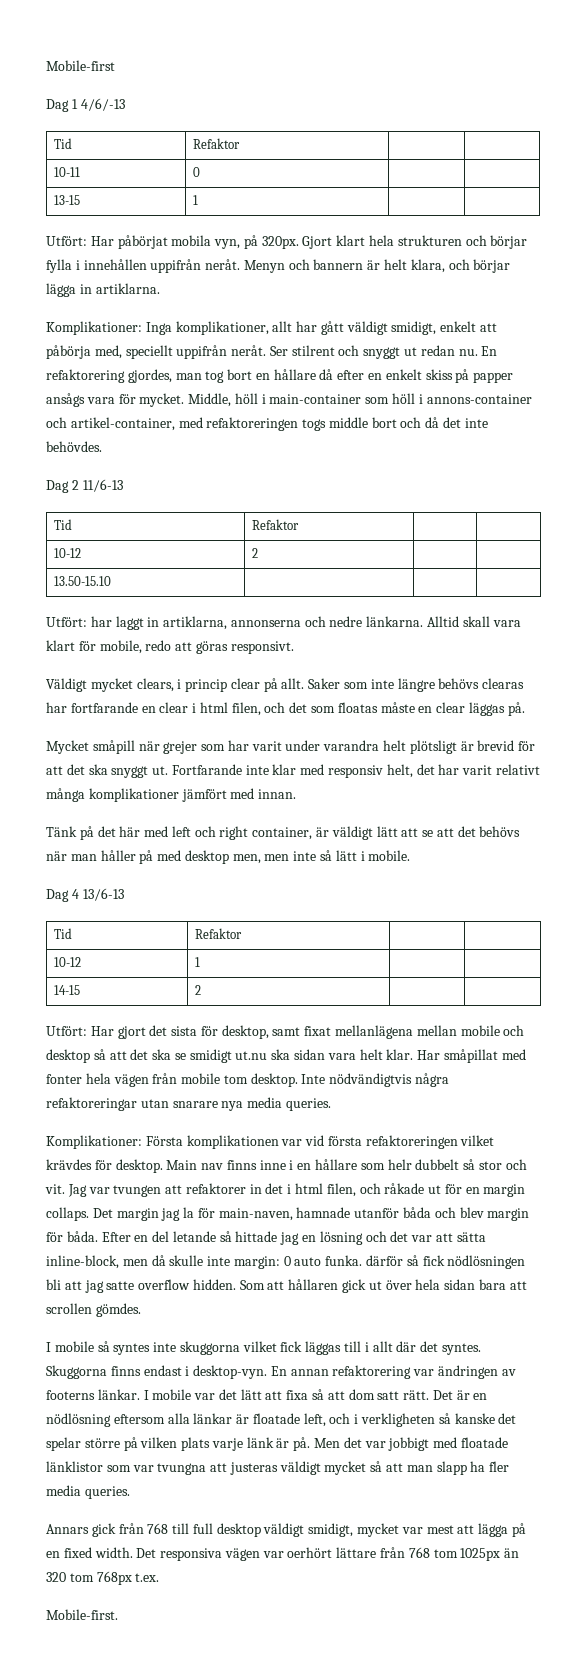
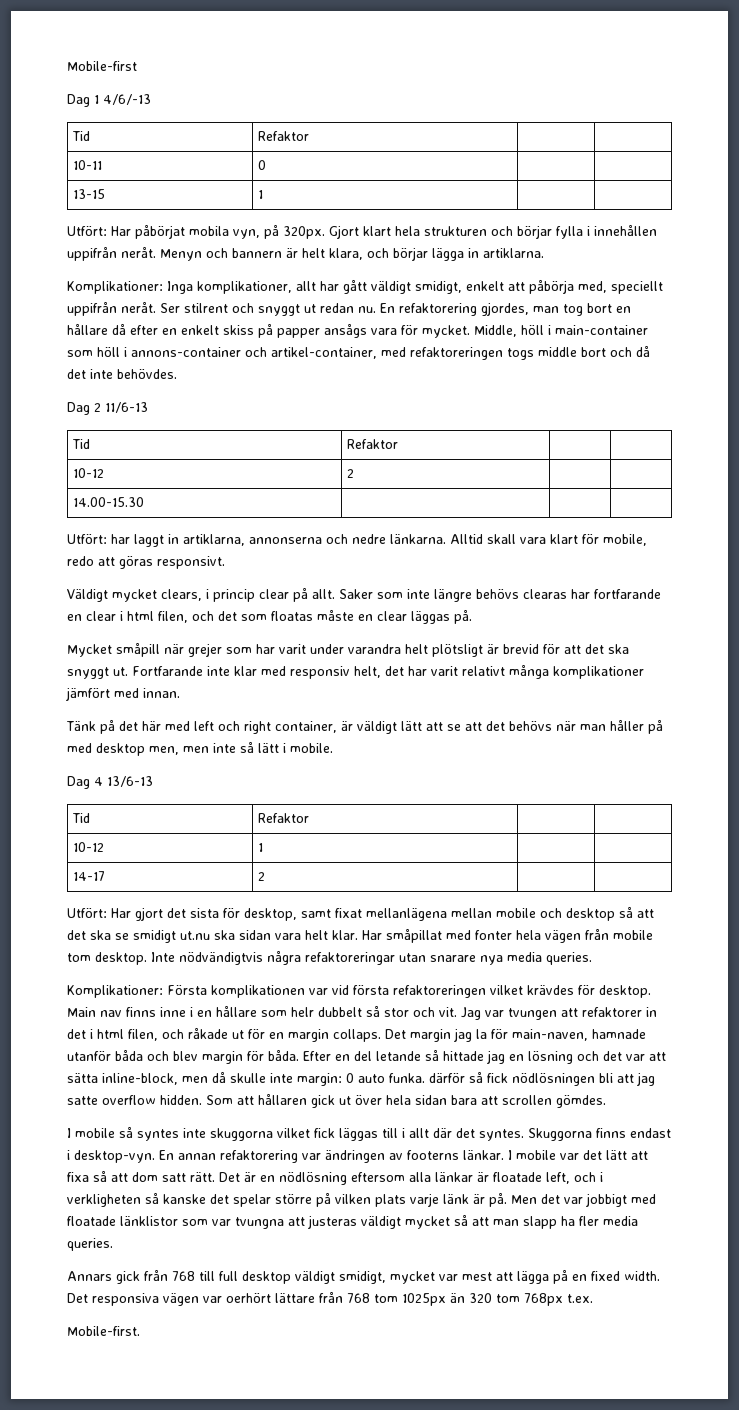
[54,576,112,586] 13.50-15.10 -> [72,497,144,507] 14.00-15.30
[54,985,81,995] 14-15 -> [72,871,105,881] 14-17

